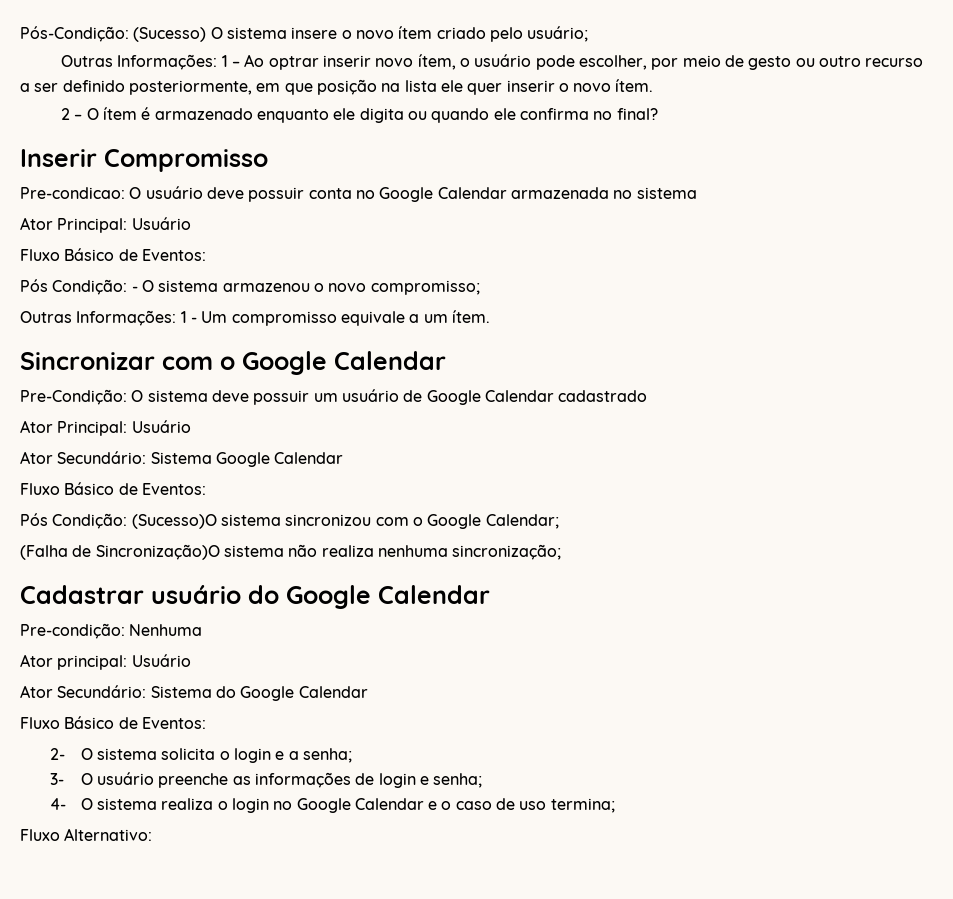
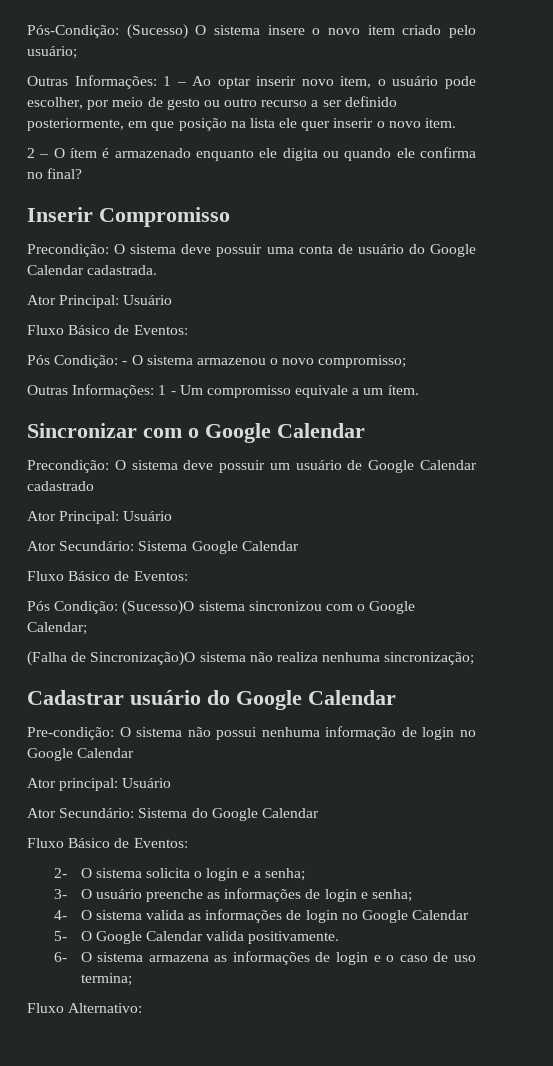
[398,26,433,39] ítem -> [367,25,395,35] item
[268,56,319,70] optrar -> [217,77,251,89] optar
[417,54,456,70] ítem, -> [340,76,372,88] item,
[615,79,654,92] ítem. -> [425,118,457,128] item.
[20,186,697,202] Pre-condicao: O usuário deve possuir conta no Google Calendar armazenada no sistema -> [27,244,477,257] [27,265,158,275] Precondição: O sistema deve possuir uma conta de usuário do Google Calendar cadastrada.
[20,389,127,405] Pre-Condição: -> [27,460,109,473] Precondição:
[129,624,203,636] Nenhuma -> [119,726,476,740] [27,748,135,761] O sistema não possui nenhuma informação de login no Google Calendar
[161,798,424,813] realiza o login no Google Calendar -> [145,909,470,923] [53,931,340,944] [53,951,369,965] valida as informações de login no Google Calendar // 5- O Google Calendar valida positivamente. // 6- O sistema armazena as informações de login

